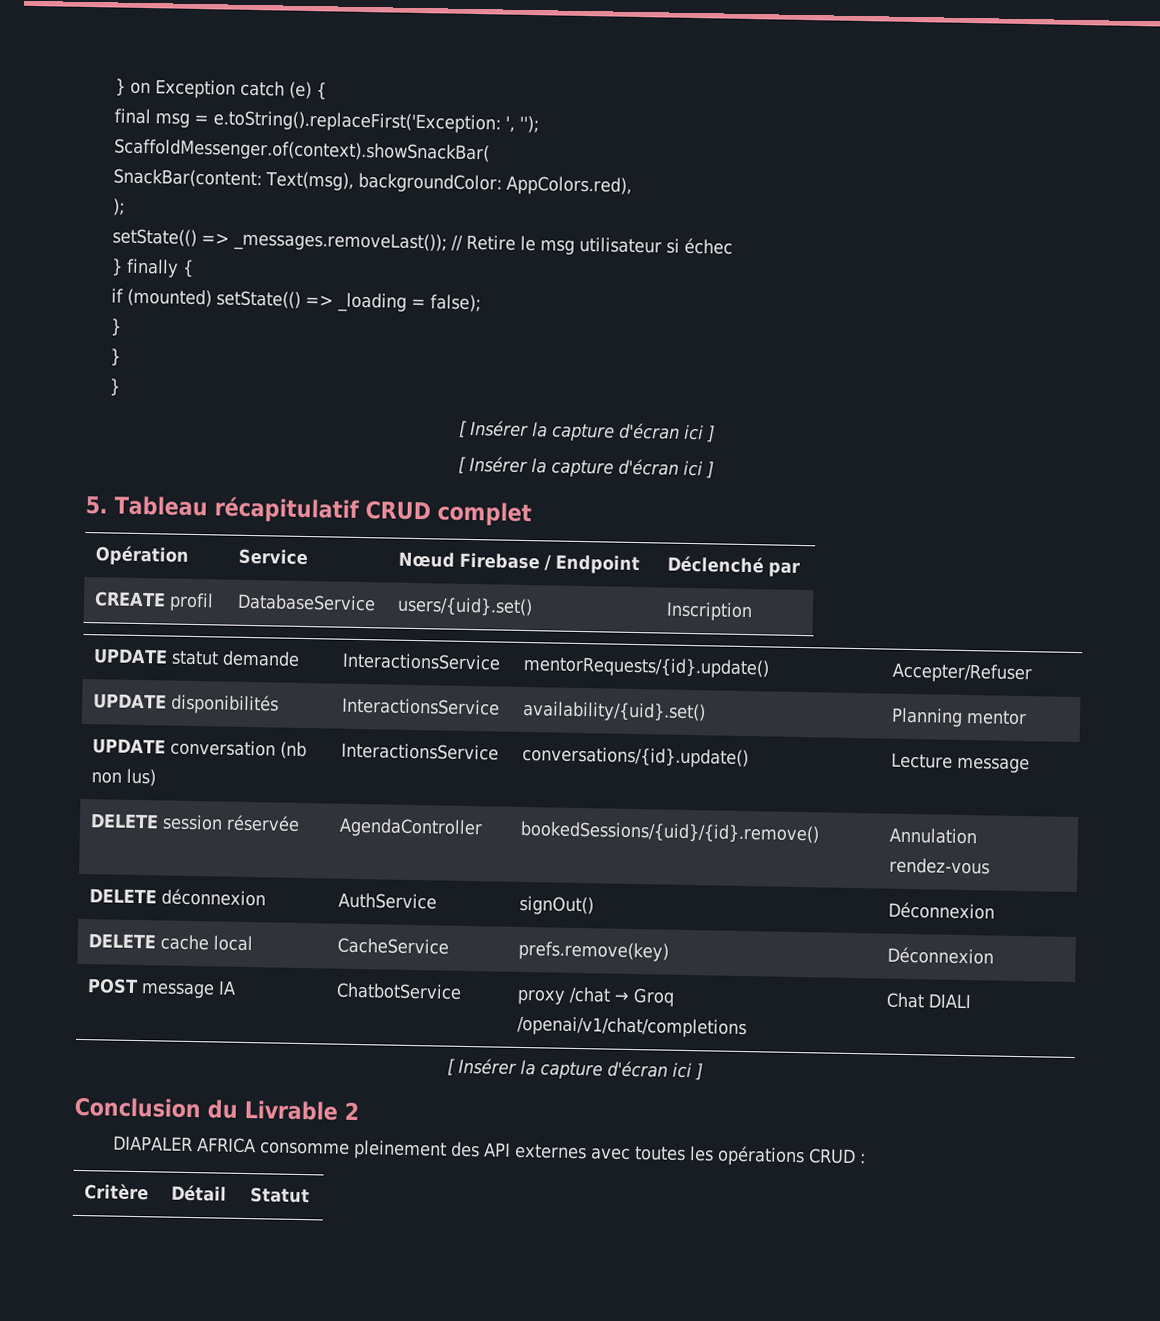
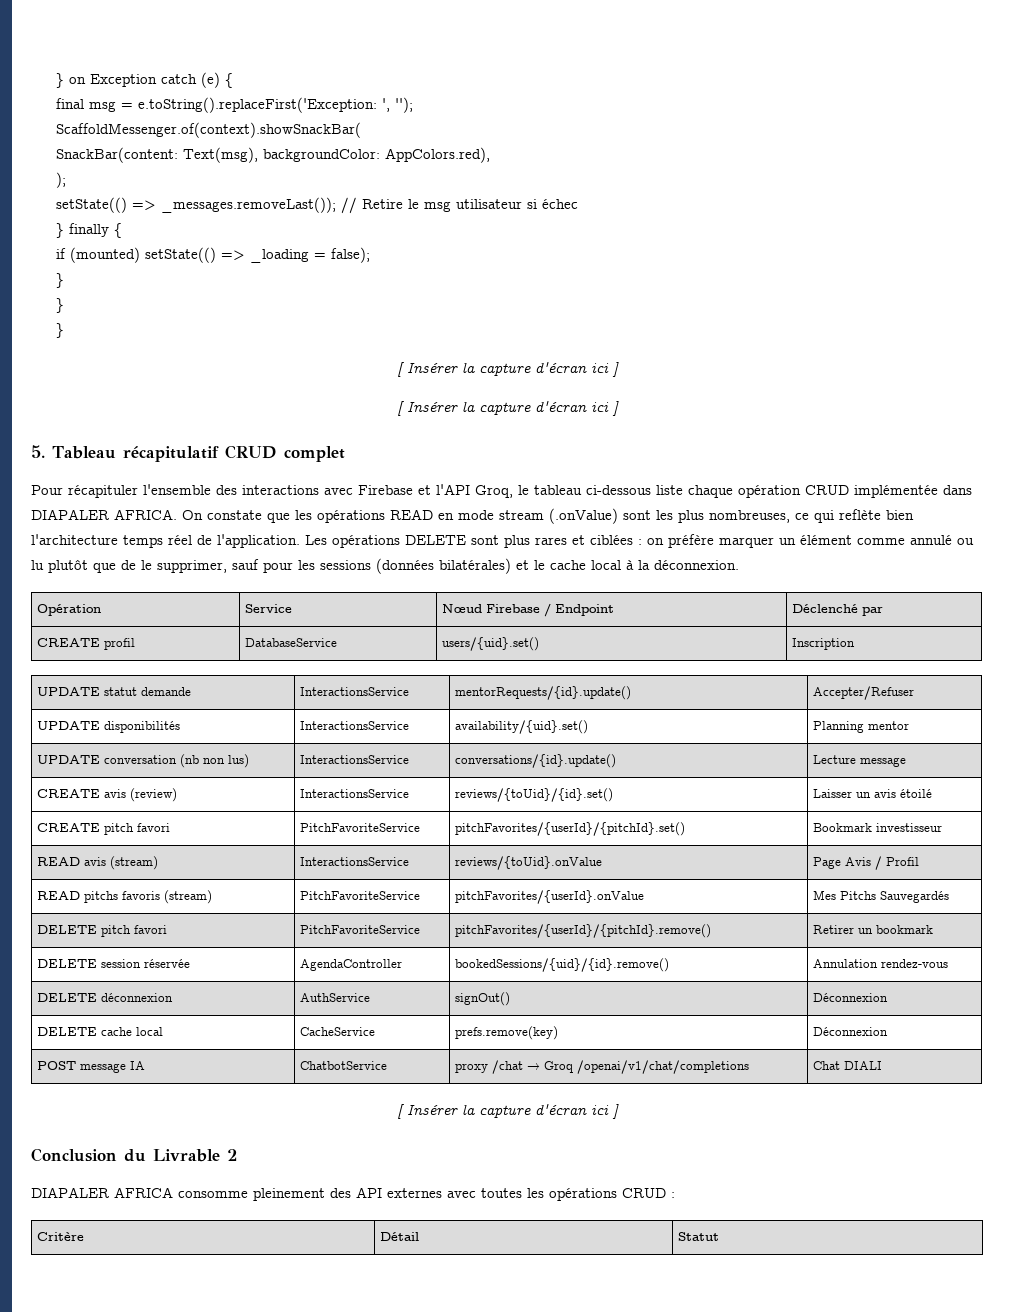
(532, 514) none -> [31,484,972,498] [31,508,914,524] [31,534,974,548] [31,558,739,574] // Pour récapituler l'ensemble des interactions avec Firebase et l'API Groq, le tableau ci-dessous liste chaque opération CRUD implémentée dans DIAPALER AFRICA. On constate que les opérations READ en mode stream (.onValue) sont les plus nombreuses, ce qui reflète bien l'architecture temps réel de l'application. Les opérations DELETE sont plus rares et ciblées : on préfère marquer un élément comme annulé ou lu plutôt que de le supprimer, sauf pour les sessions (données bilatérales) et le cache local à la déconnexion.
(1031, 765) none -> [37,788,178,802] [300,789,410,798] [455,788,614,802] [813,789,933,798] [37,823,171,835] [300,823,421,832] [455,822,686,836] [813,823,943,832] [37,856,159,870] [300,857,410,866] [455,856,603,870] [813,856,920,870] [37,890,213,904] [300,891,421,900] [455,890,645,904] [813,890,950,903] [37,925,168,937] [300,925,421,934] [455,924,712,938] [813,925,934,934] // CREATE avis (review) | InteractionsService | reviews/{toUid}/{id}.set() | Laisser un avis étoilé // CREATE pitch favori | PitchFavoriteService | pitchFavorites/{userId}/{pitchId}.set() | Bookmark investisseur // READ avis (stream) | InteractionsService | reviews/{toUid}.onValue | Page Avis / Profil // READ pitchs favoris (stream) | PitchFavoriteService | pitchFavorites/{userId}.onValue | Mes Pitchs Sauvegardés // DELETE pitch favori | PitchFavoriteService | pitchFavorites/{userId}/{pitchId}.remove() | Retirer un bookmark

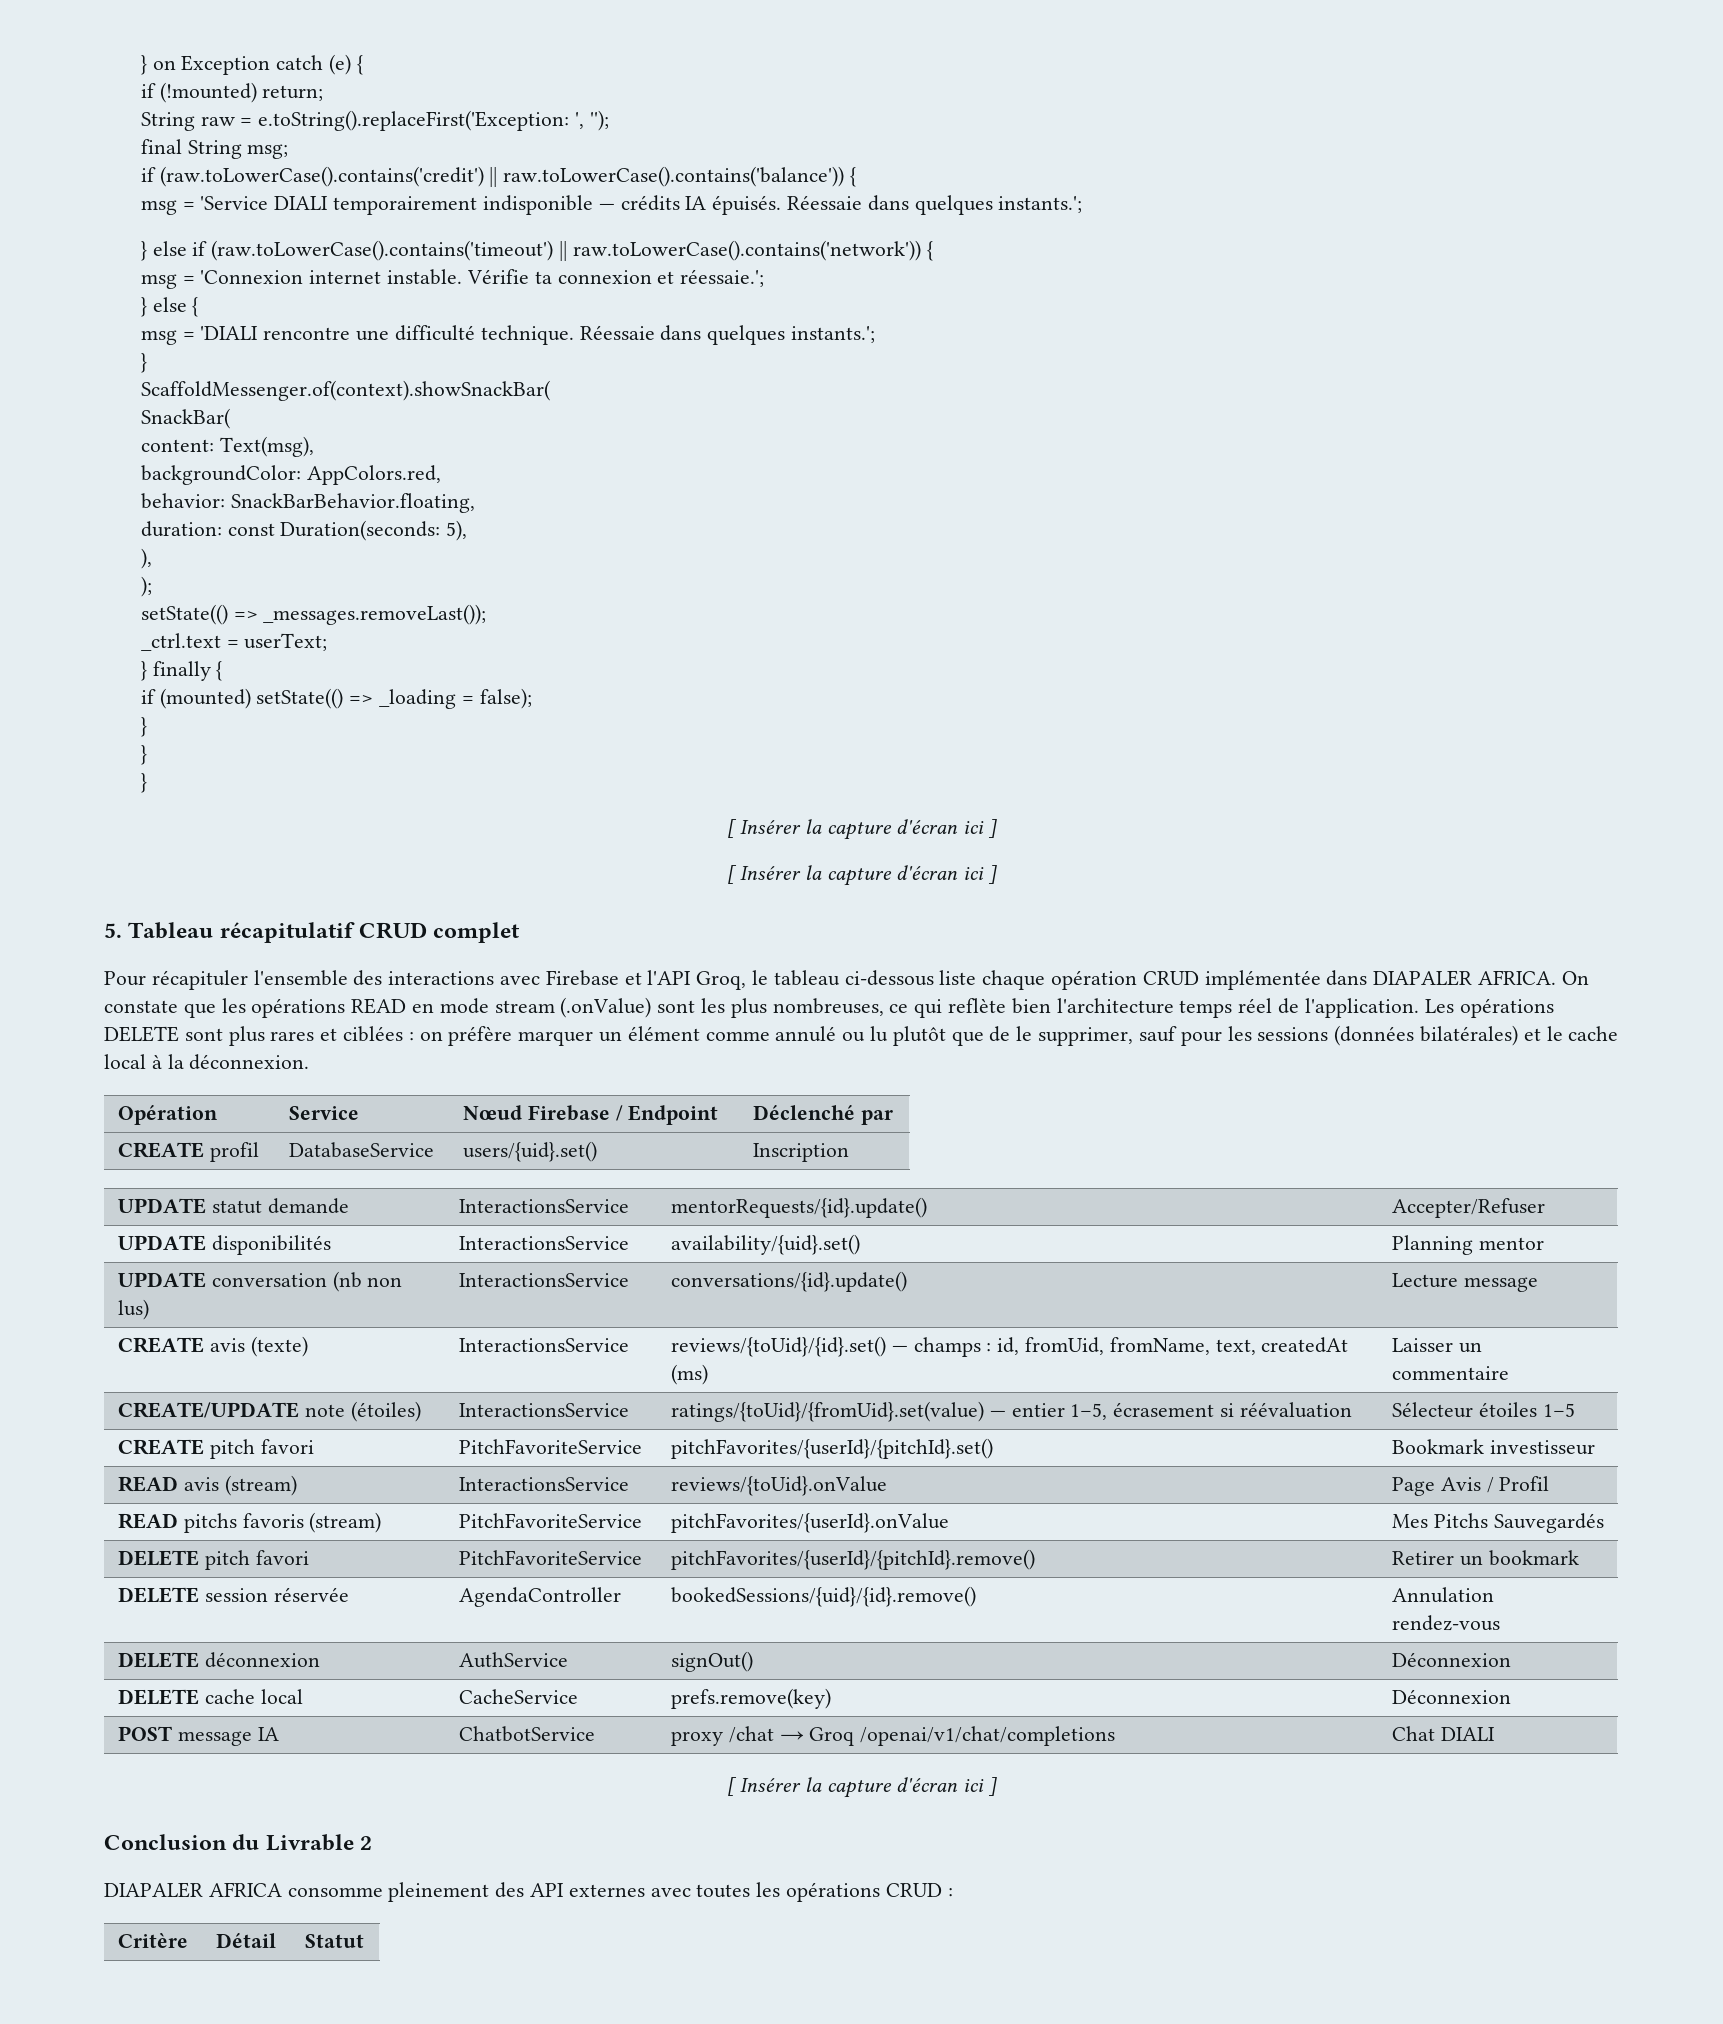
[56,98,117,112] final msg -> [140,82,324,103] [140,112,235,131] if (!mounted) return; // String raw
(414, 105) none -> [140,139,289,159] [140,166,857,187] [140,195,1083,215] [140,240,933,261] [140,269,765,289] [140,297,199,317] [140,325,875,345] [140,353,147,373] // final String msg; // if (raw.toLowerCase().contains('credit') || raw.toLowerCase().contains('balance')) { // msg = 'Service DIALI temporairement indisponible — crédits IA épuisés. Réessaie dans quelques instants.'; // } else if (raw.toLowerCase().contains('timeout') || raw.toLowerCase().contains('network')) { // msg = 'Connexion internet instable. Vérifie ta connexion et réessaie.'; // } else { // msg = 'DIALI rencontre une difficulté technique. Réessaie dans quelques instants.'; // }
[56,147,179,163] SnackBar(content: -> [140,408,230,429] [140,439,214,452] SnackBar( // content:
[263,147,491,163] [56,172,67,188] [56,197,579,214] backgroundColor: AppColors.red), // ); // setState(() => _messages.removeLast()); // Retire le msg utilisateur si échec -> [140,465,441,485] [140,493,475,513] [140,520,468,541] [140,548,152,569] [140,576,152,597] [140,604,487,625] [140,633,328,651] // backgroundColor: AppColors.red, // behavior: SnackBarBehavior.floating, // duration: const Duration(seconds: 5), // ), // ); // setState(() => _messages.removeLast()); // _ctrl.text = userText;
[130,788,178,802] (review) -> [250,1336,308,1357] (texte)
[813,789,933,798] | Laisser un avis étoilé -> [891,1337,1349,1357] [670,1364,708,1385] [1391,1338,1482,1353] [1391,1366,1509,1380] [117,1401,421,1422] [458,1403,629,1417] [670,1401,1352,1422] [1391,1402,1575,1418] — champs : id, fromUid, fromName, text, createdAt (ms) | Laisser un commentaire // CREATE/UPDATE note (étoiles) | InteractionsService | ratings/{toUid}/{fromUid}.set(value) — entier 1–5, écrasement si réévaluation | Sélecteur étoiles 1–5

